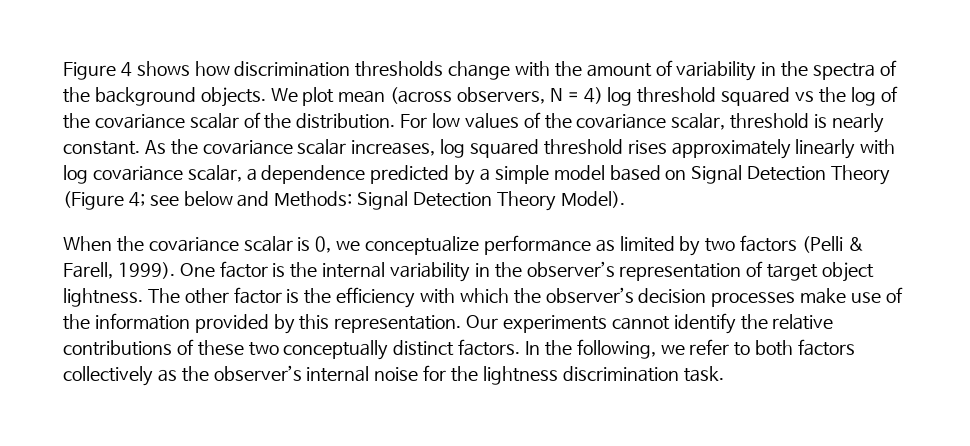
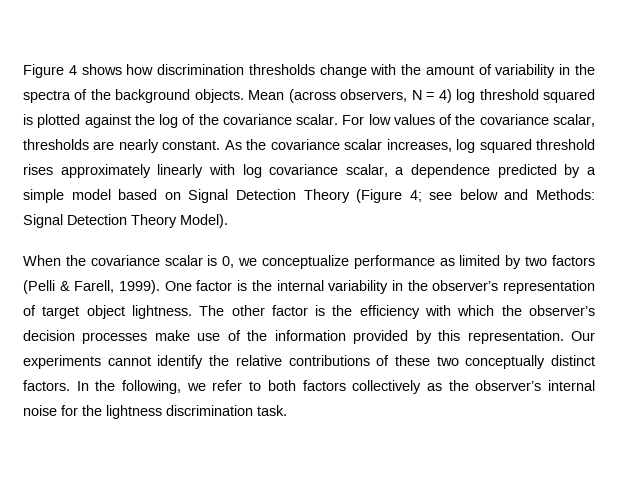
[270,87,386,106] We plot mean -> [248,90,285,100] Mean
[795,91,815,102] vs -> [23,114,131,128] is plotted against
[189,112,396,129] scalar of the distribution. -> [296,114,339,125] scalar.
[730,113,828,129] threshold is -> [23,139,115,150] thresholds are

